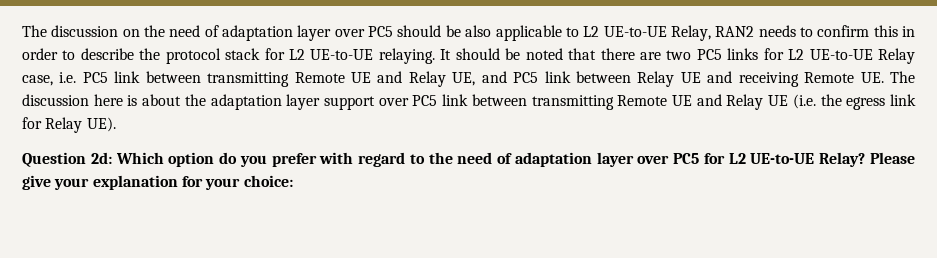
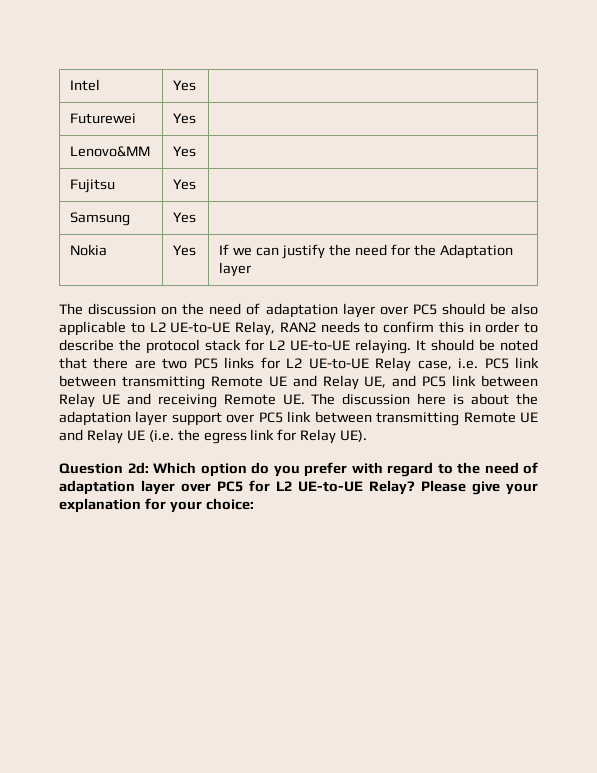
(22, 31) none -> [70,79,101,91] [173,80,197,91] [70,113,137,124] [173,113,197,124] [70,146,151,157] [173,146,197,157] [70,179,116,193] [173,179,197,190] [70,212,131,226] [173,212,197,223] [70,244,108,256] [173,245,197,256] [219,244,513,259] [219,262,252,277] Intel | Yes | // Futurewei | Yes | // Lenovo&MM | Yes | // Fujitsu | Yes | // Samsung | Yes | // Nokia | Yes | If we can justify the need for the Adaptation layer //

